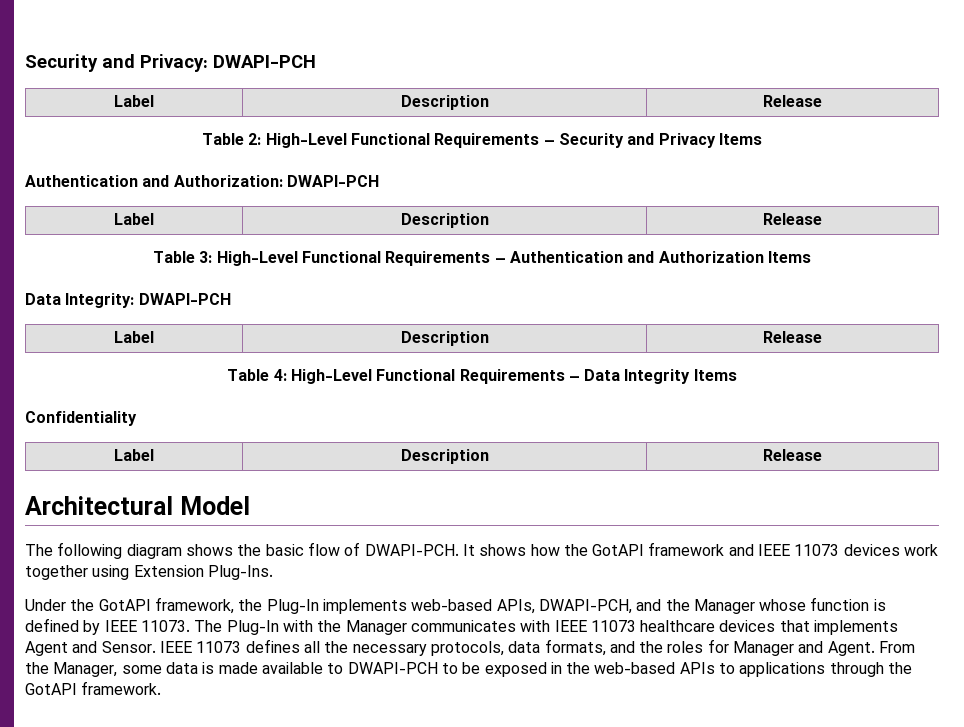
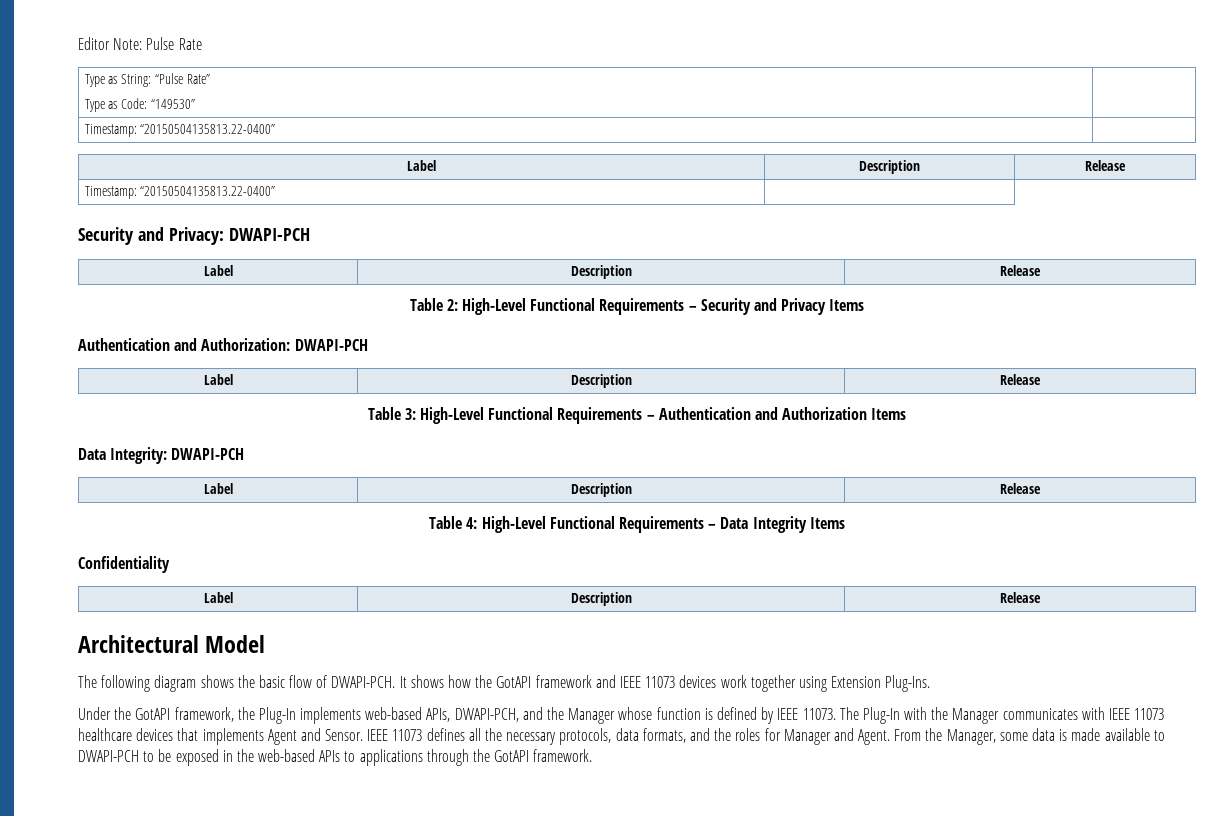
(25, 63) none -> [78,37,202,50] [84,73,210,87] [84,98,195,112] [84,124,276,137] [407,160,436,171] [859,160,920,174] [1085,160,1126,171] [84,186,276,199] Editor Note: Pulse Rate // Type as String: “Pulse Rate” // Type as Code: “149530” | // Timestamp: “20150504135813.22-0400” | // Label | Description | Release // Timestamp: “20150504135813.22-0400” | //

